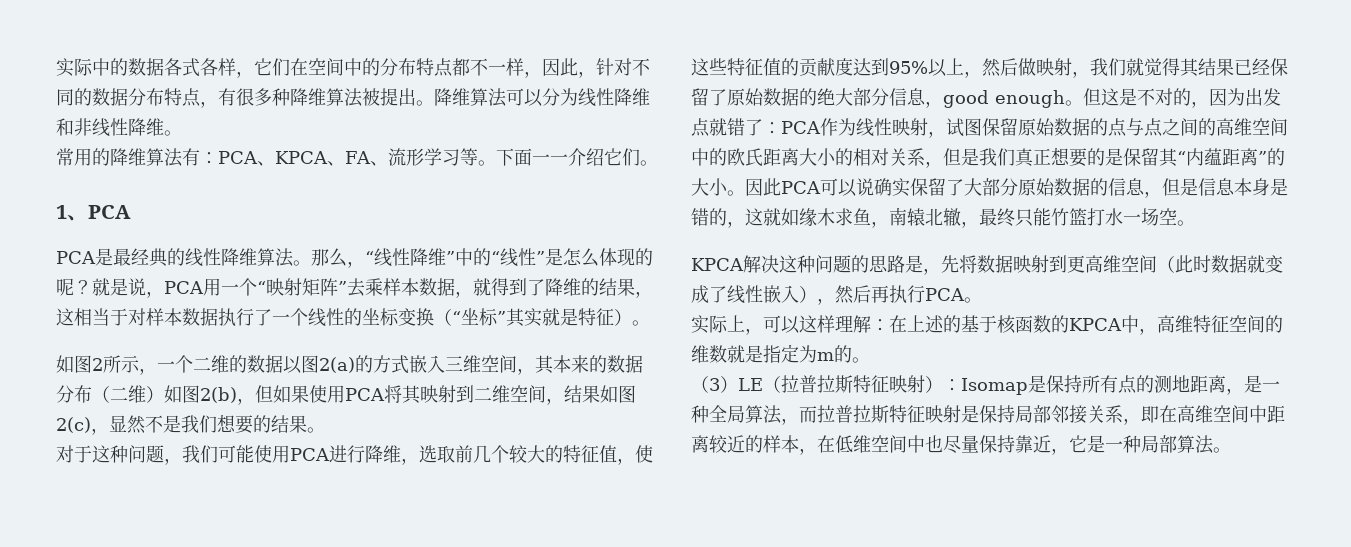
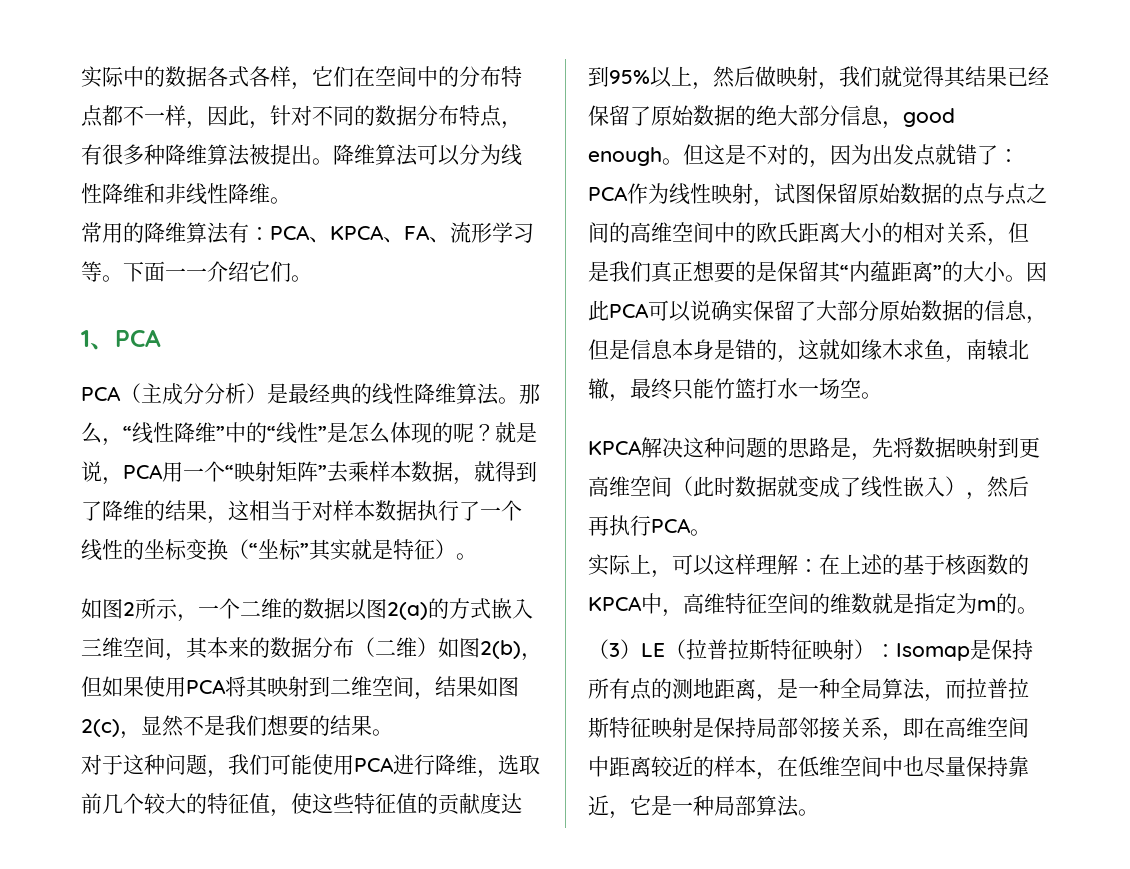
(96, 257) none -> [120,383,267,405] （主成分分析）

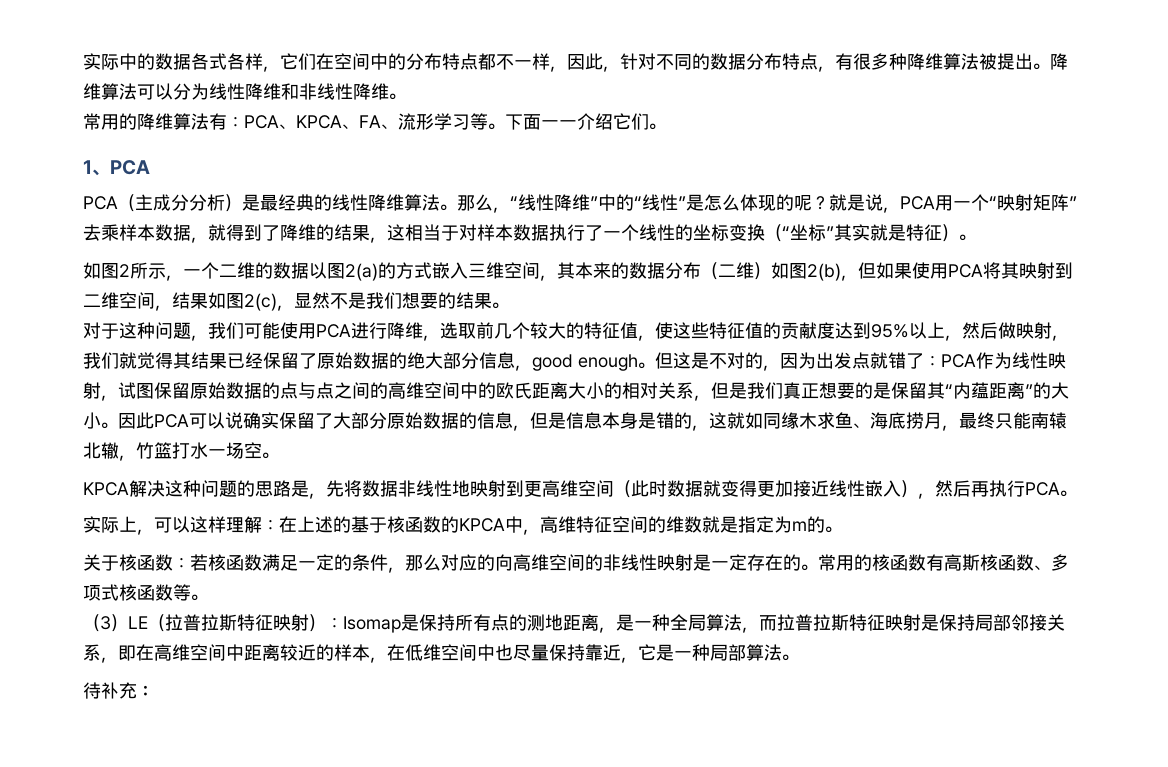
(861, 349) none -> [763,413,781,429] 同
[945,355,966,363] ， -> [853,412,1031,431] 、海底捞月，最终只能
[630,378,714,400] 最终只能 -> (136, 458) none
(956, 447) none -> [398,480,470,497] 非线性地
[819,476,861,498] 成了 -> [739,480,829,497] 得更加接近
(1038, 610) none -> [83,554,1069,573] [83,584,208,601] // 关于核函数：若核函数满足一定的条件，那么对应的向高维空间的非线性映射是一定存在的。常用的核函数有高斯核函数、多项式核函数等。
(819, 812) none -> [83,682,154,699] // 待补充：

